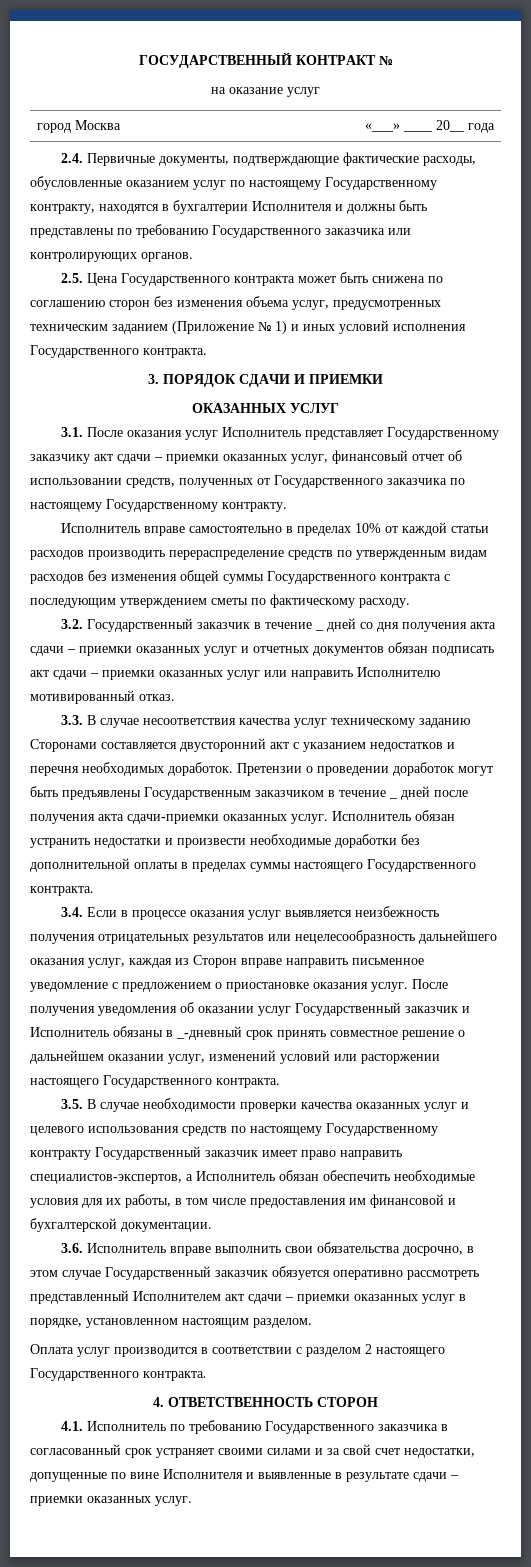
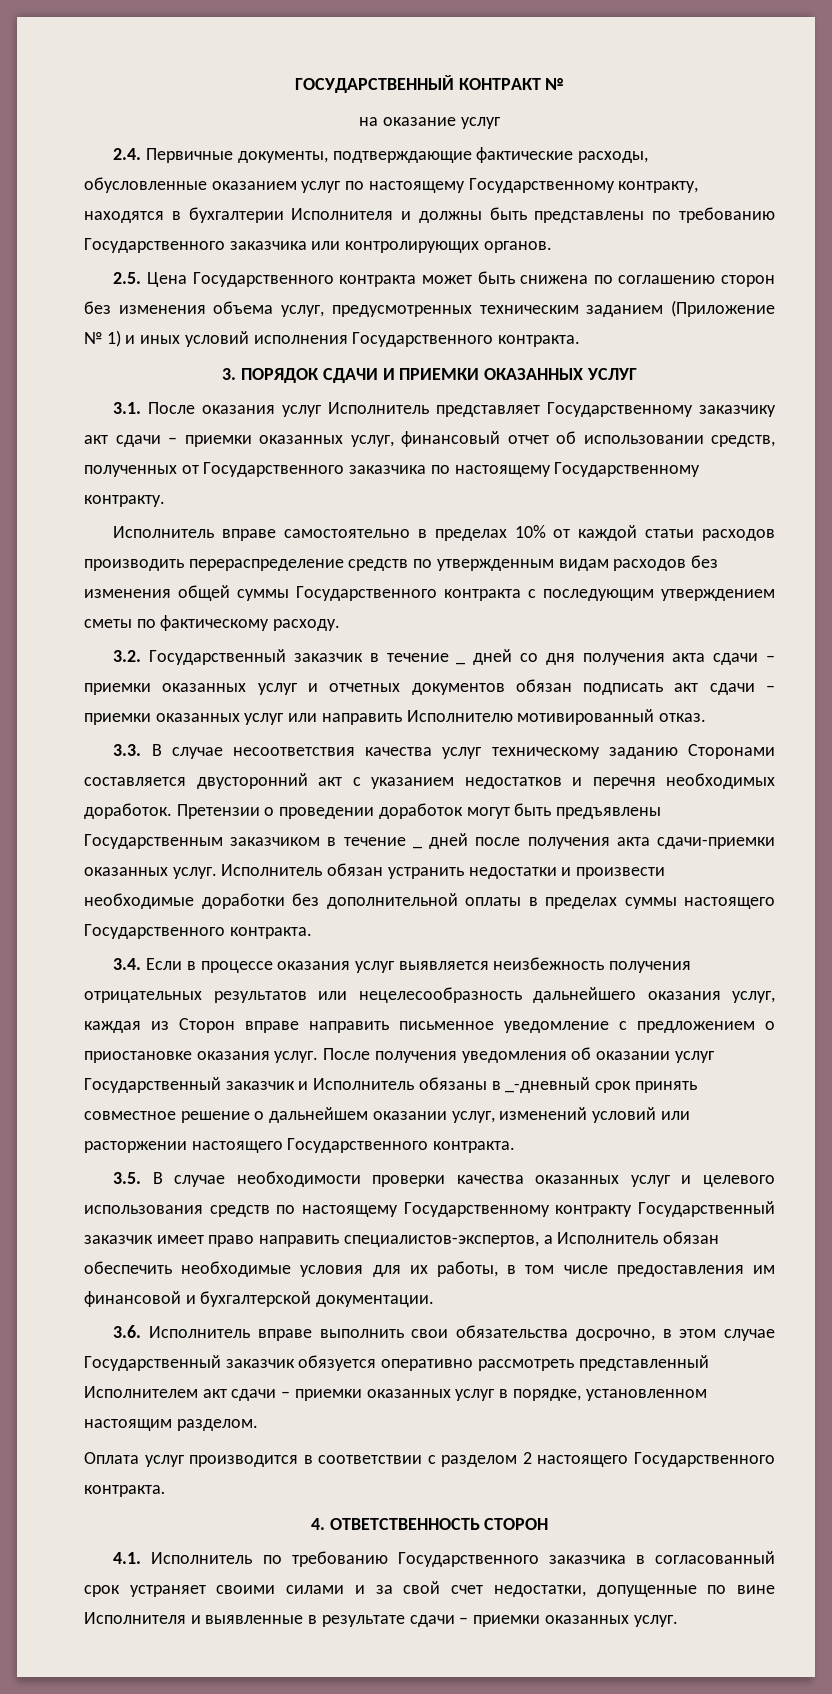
[36,120,121,133] [365,120,496,133] // город Москва | «___» ____ 20__ года -> (501, 123) none
(383, 379) // -> (480, 374) none

